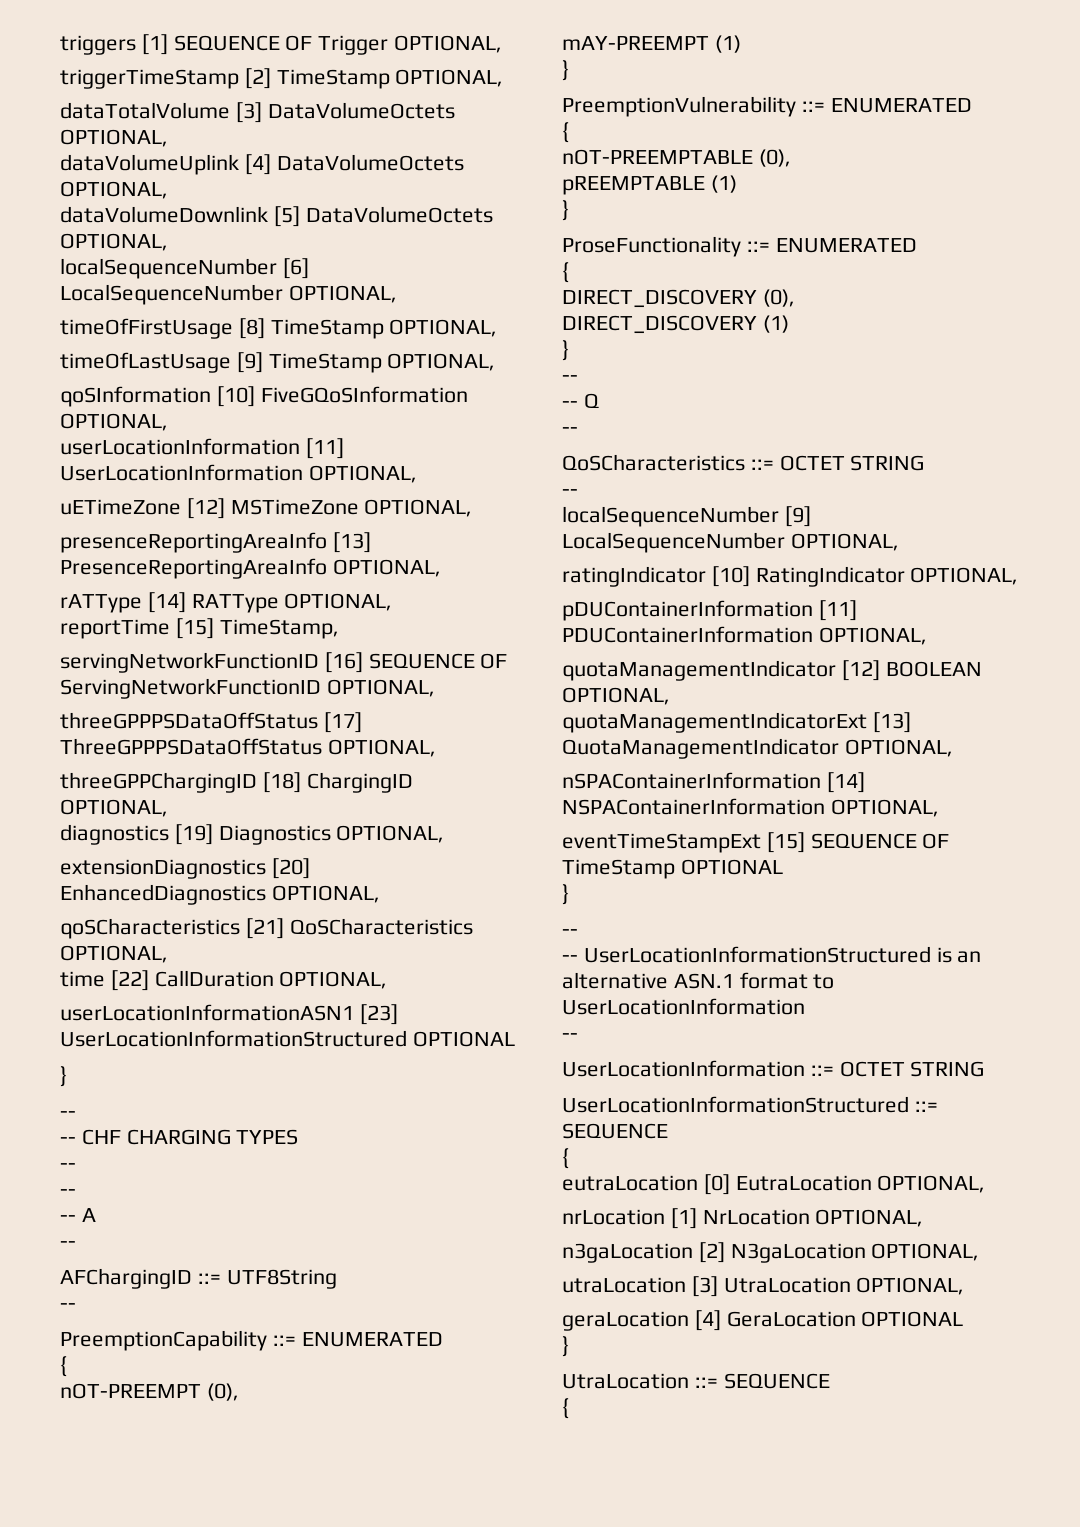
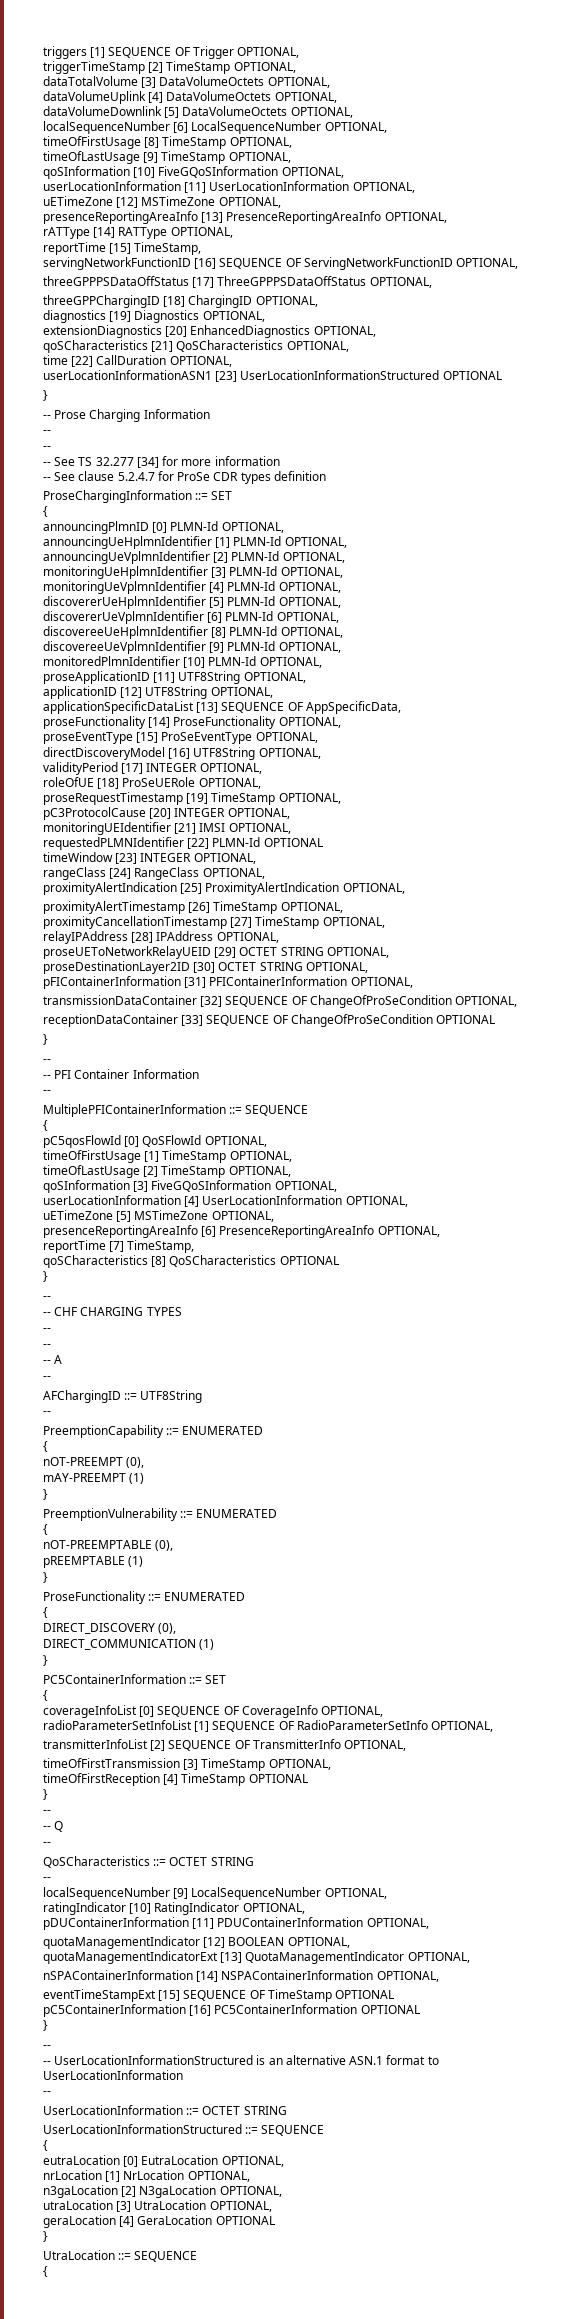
(67, 1076) none -> [43,409,210,422] [43,430,51,434] [43,446,51,450] [43,456,280,468] [43,471,326,484] [43,490,233,503] [43,506,48,517] [43,521,284,534] [43,536,347,549] [43,551,345,564] [43,566,343,579] [43,581,341,594] [43,596,341,609] [43,611,339,624] [43,626,343,639] [43,641,341,654] [43,656,322,668] [43,671,306,684] [43,686,273,699] [43,701,401,714] [43,716,341,729] [43,732,318,744] [43,747,321,760] [43,762,262,775] [43,777,261,789] [43,792,341,805] [43,807,290,820] [43,822,291,835] [43,837,323,850] [43,852,256,864] [43,867,265,880] [43,882,405,895] [43,901,343,914] [43,916,385,929] [43,931,279,944] [43,946,389,959] [43,961,368,974] [43,976,413,989] [43,995,518,1008] [43,1014,496,1027] [43,1034,48,1045] [43,1059,51,1063] [43,1069,199,1079] [43,1090,51,1094] [43,1104,309,1117] [43,1120,48,1131] [43,1135,267,1148] [43,1150,292,1163] [43,1165,291,1178] [43,1180,337,1193] [43,1195,408,1207] [43,1210,274,1222] [43,1225,440,1238] [43,1240,195,1253] [43,1255,339,1268] [43,1271,48,1282] // -- Prose Charging Information // -- // -- // -- See TS 32.277 [34] for more information // -- See clause 5.2.4.7 for ProSe CDR types definition // ProseChargingInformation ::= SET // { // announcingPlmnID [0] PLMN-Id OPTIONAL, // announcingUeHplmnIdentifier [1] PLMN-Id OPTIONAL, // announcingUeVplmnIdentifier [2] PLMN-Id OPTIONAL, // monitoringUeHplmnIdentifier [3] PLMN-Id OPTIONAL, // monitoringUeVplmnIdentifier [4] PLMN-Id OPTIONAL, // discovererUeHplmnIdentifier [5] PLMN-Id OPTIONAL, // discovererUeVplmnIdentifier [6] PLMN-Id OPTIONAL, // discovereeUeHplmnIdentifier [8] PLMN-Id OPTIONAL, // discovereeUeVplmnIdentifier [9] PLMN-Id OPTIONAL, // monitoredPlmnIdentifier [10] PLMN-Id OPTIONAL, // proseApplicationID [11] UTF8String OPTIONAL, // applicationID [12] UTF8String OPTIONAL, // applicationSpecificDataList [13] SEQUENCE OF AppSpecificData, // proseFunctionality [14] ProseFunctionality OPTIONAL, // proseEventType [15] ProSeEventType OPTIONAL, // directDiscoveryModel [16] UTF8String OPTIONAL, // validityPeriod [17] INTEGER OPTIONAL, // roleOfUE [18] ProSeUERole OPTIONAL, // proseRequestTimestamp [19] TimeStamp OPTIONAL, // pC3ProtocolCause [20] INTEGER OPTIONAL, // monitoringUEIdentifier [21] IMSI OPTIONAL, // requestedPLMNIdentifier [22] PLMN-Id OPTIONAL // timeWindow [23] INTEGER OPTIONAL, // rangeClass [24] RangeClass OPTIONAL, // proximityAlertIndication [25] ProximityAlertIndication OPTIONAL, // proximityAlertTimestamp [26] TimeStamp OPTIONAL, // proximityCancellationTimestamp [27] TimeStamp OPTIONAL, // relayIPAddress [28] IPAddress OPTIONAL, // proseUEToNetworkRelayUEID [29] OCTET STRING OPTIONAL, // proseDestinationLayer2ID [30] OCTET STRING OPTIONAL, // pFIContainerInformation [31] PFIContainerInformation OPTIONAL, // transmissionDataContainer [32] SEQUENCE OF ChangeOfProSeCondition OPTIONAL, // receptionDataContainer [33] SEQUENCE OF ChangeOfProSeCondition OPTIONAL // } // -- // -- PFI Container Information // -- // MultiplePFIContainerInformation ::= SEQUENCE // { // pC5qosFlowId [0] QoSFlowId OPTIONAL, // timeOfFirstUsage [1] TimeStamp OPTIONAL, // timeOfLastUsage [2] TimeStamp OPTIONAL, // qoSInformation [3] FiveGQoSInformation OPTIONAL, // userLocationInformation [4] UserLocationInformation OPTIONAL, // uETimeZone [5] MSTimeZone OPTIONAL, // presenceReportingAreaInfo [6] PresenceReportingAreaInfo OPTIONAL, // reportTime [7] TimeStamp, // qoSCharacteristics [8] QoSCharacteristics OPTIONAL // }
[562,315,789,334] [562,340,569,361] DIRECT_DISCOVERY (1) // } -> [43,1639,215,1650] [43,1655,48,1666] [43,1674,227,1684] [43,1690,48,1701] [43,1705,384,1718] [43,1720,494,1732] [43,1739,407,1751] [43,1758,331,1771] [43,1773,308,1786] [43,1789,48,1800] DIRECT_COMMUNICATION (1) // } // PC5ContainerInformation ::= SET // { // coverageInfoList [0] SEQUENCE OF CoverageInfo OPTIONAL, // radioParameterSetInfoList [1] SEQUENCE OF RadioParameterSetInfo OPTIONAL, // transmitterInfoList [2] SEQUENCE OF TransmitterInfo OPTIONAL, // timeOfFirstTransmission [3] TimeStamp OPTIONAL, // timeOfFirstReception [4] TimeStamp OPTIONAL // }
(783, 867) none -> [43,2004,420,2017] // pC5ContainerInformation [16] PC5ContainerInformation OPTIONAL

